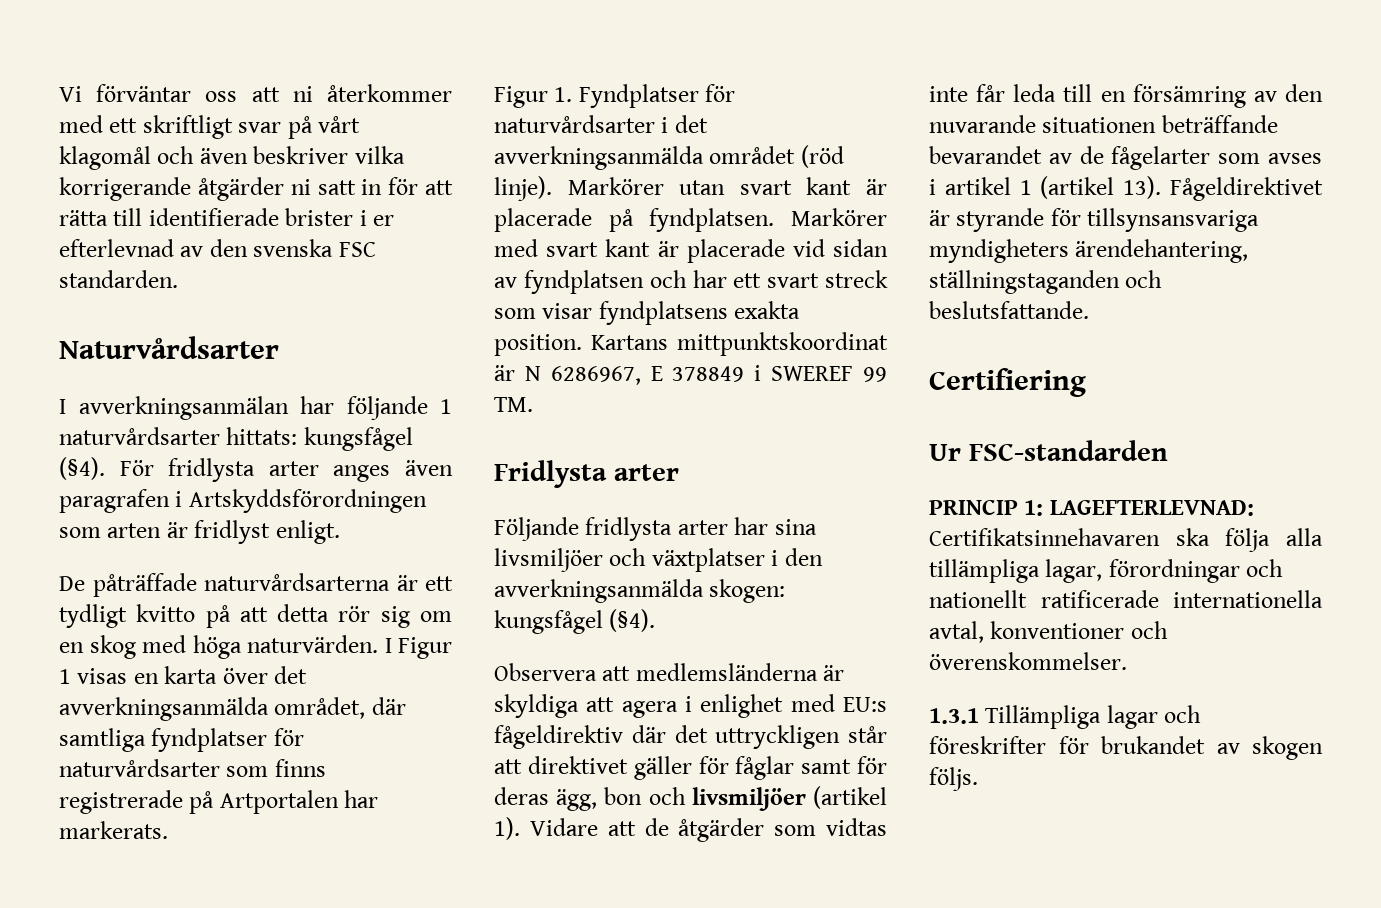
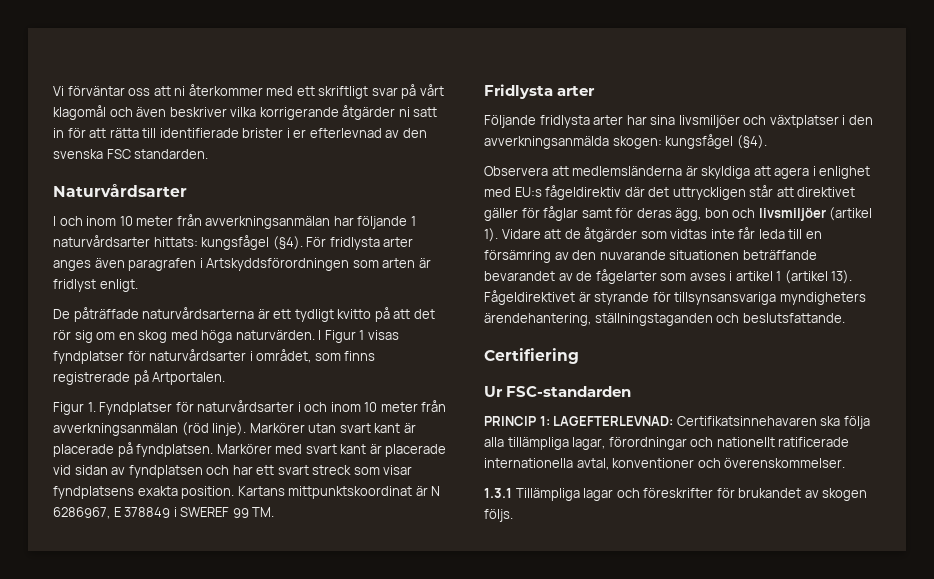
(66, 406) none -> [59,214,202,226] och inom 10 meter från
[277,604,330,622] detta -> [413,309,435,319] det
[133,666,308,684] [59,697,406,721] [59,728,146,752] en karta över det avverkningsanmälda området, där samtliga -> (399, 335) none
(220, 768) none -> [249,349,312,363] i området,
[219,790,379,814] [59,821,168,839] Artportalen har markerats. -> [152,372,226,385] Artportalen.
[674,115,708,133] [494,146,796,170] det avverkningsanmälda området -> [304,400,447,412] [53,423,178,436] och inom 10 meter från avverkningsanmälan

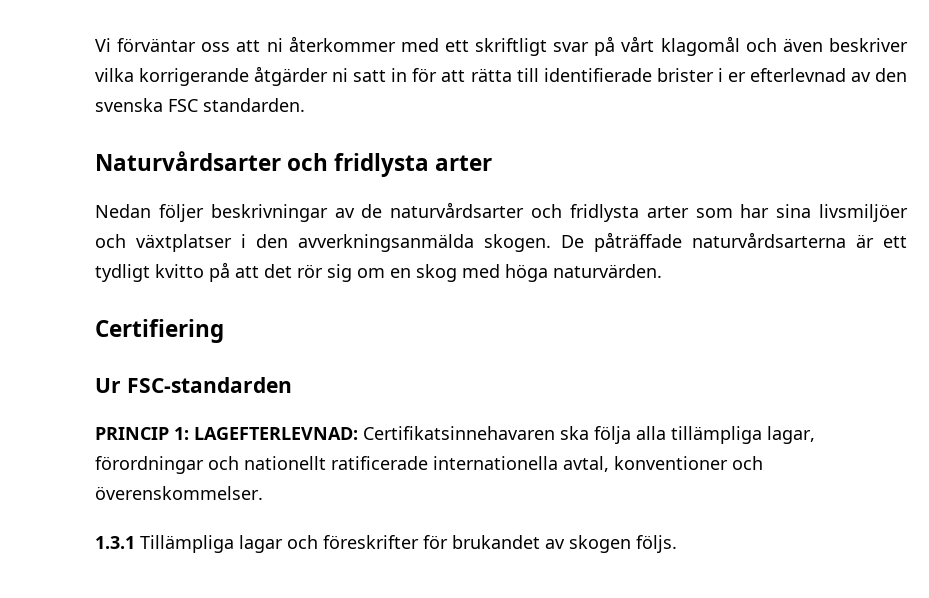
[53,214,416,229] [53,235,414,250] [53,258,431,271] [53,279,138,292] // I och inom 10 meter från avverkningsanmälan har följande 1 naturvårdsarter hittats: kungsfågel (§4). För fridlysta arter anges även paragrafen i Artskyddsförordningen som arten är fridlyst enligt. // -> [287,153,493,177] [95,202,909,222] [95,234,551,252] och fridlysta arter // Nedan följer beskrivningar av de naturvårdsarter och fridlysta arter som har sina livsmiljöer och växtplatser i den avverkningsanmälda skogen.
[318,330,399,343] [53,349,376,364] [53,370,226,385] [53,400,447,415] [53,422,416,436] [53,442,447,457] [53,465,413,478] [53,486,441,499] [53,507,275,519] [484,84,596,99] [484,115,873,128] [484,134,767,149] [484,166,871,179] [484,185,856,200] [484,206,873,221] [484,227,822,242] [484,250,817,263] [484,269,853,284] [484,290,866,305] [484,313,845,326] I Figur 1 visas fyndplatser för naturvårdsarter i området, som finns registrerade på Artportalen. // Figur 1. Fyndplatser för naturvårdsarter i och inom 10 meter från avverkningsanmälan (röd linje). Markörer utan svart kant är placerade på fyndplatsen. Markörer med svart kant är placerade vid sidan av fyndplatsen och har ett svart streck som visar fyndplatsens exakta position. Kartans mittpunktskoordinat är N 6286967, E 378849 i SWEREF 99 TM. // Fridlysta arter // Följande fridlysta arter har sina livsmiljöer och växtplatser i den avverkningsanmälda skogen: kungsfågel (§4). // Observera att medlemsländerna är skyldiga att agera i enlighet med EU:s fågeldirektiv där det uttryckligen står att direktivet gäller för fåglar samt för deras ägg, bon och livsmiljöer (artikel 1). Vidare att de åtgärder som vidtas inte får leda till en försämring av den nuvarande situationen beträffande bevarandet av de fågelarter som avses i artikel 1 (artikel 13). Fågeldirektivet är styrande för tillsynsansvariga myndigheters ärendehantering, ställningstaganden och beslutsfattande. -> (662, 271) none

